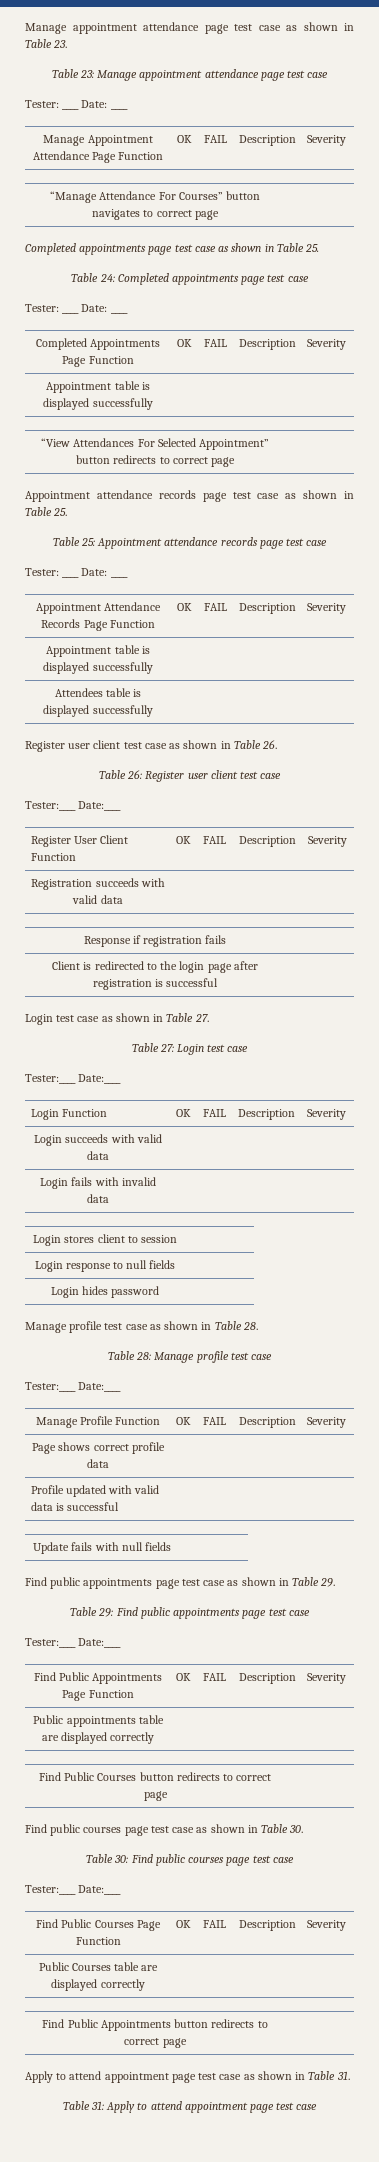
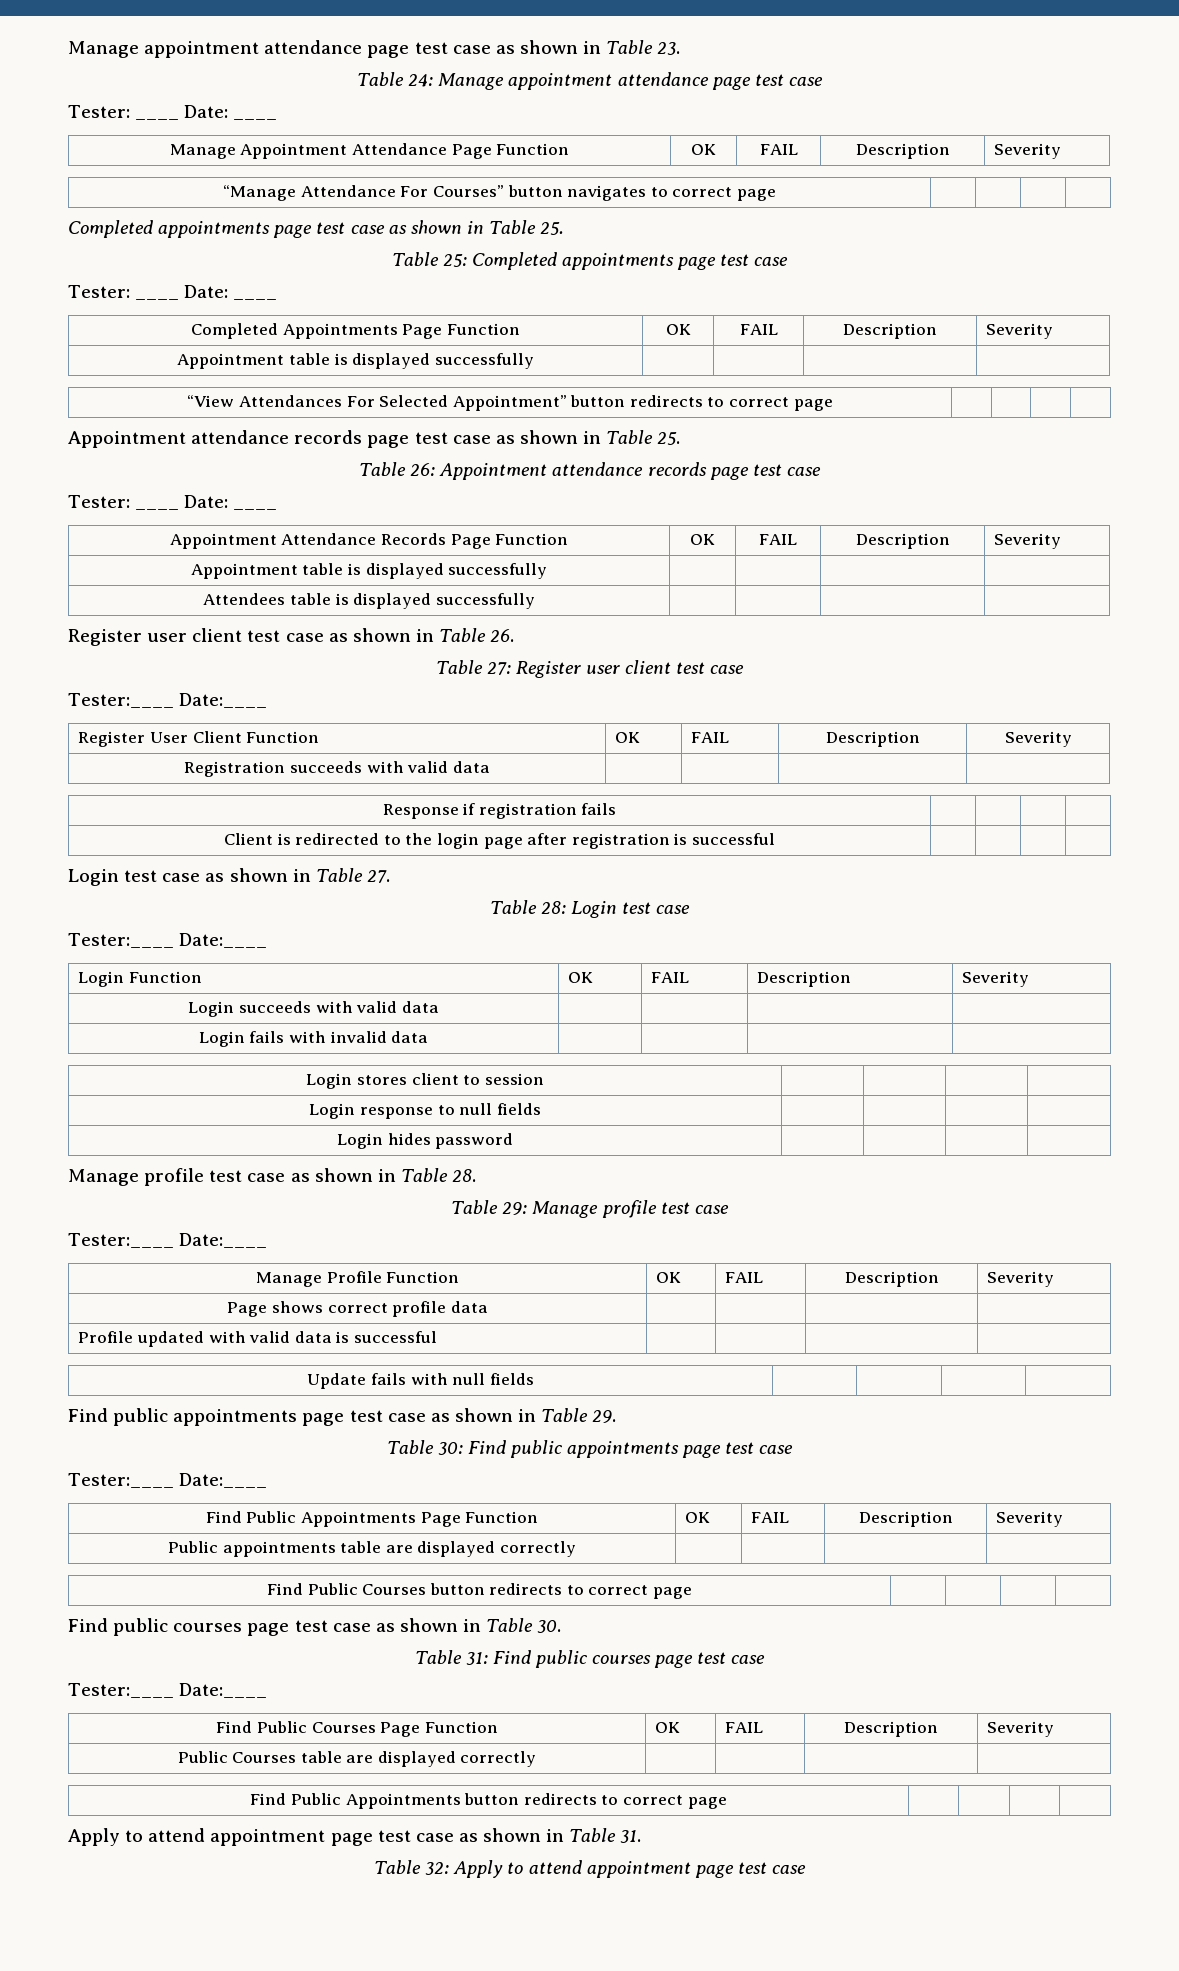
[79,70,94,78] 23: -> [408,74,434,87] 24:
[99,274,115,282] 24: -> [442,254,467,267] 25:
[80,538,95,546] 25: -> [410,463,436,476] 26:
[127,770,143,779] 26: -> [486,662,511,675] 27:
[159,1044,174,1052] 27: -> [540,901,566,914] 28:
[136,1352,152,1360] 28: -> [502,1202,528,1215] 29:
[98,1608,114,1617] 29: -> [437,1442,463,1455] 30:
[114,1855,129,1863] 30: -> [465,1652,488,1665] 31:
[90,2101,104,2110] 31: -> [425,1862,450,1875] 32:

